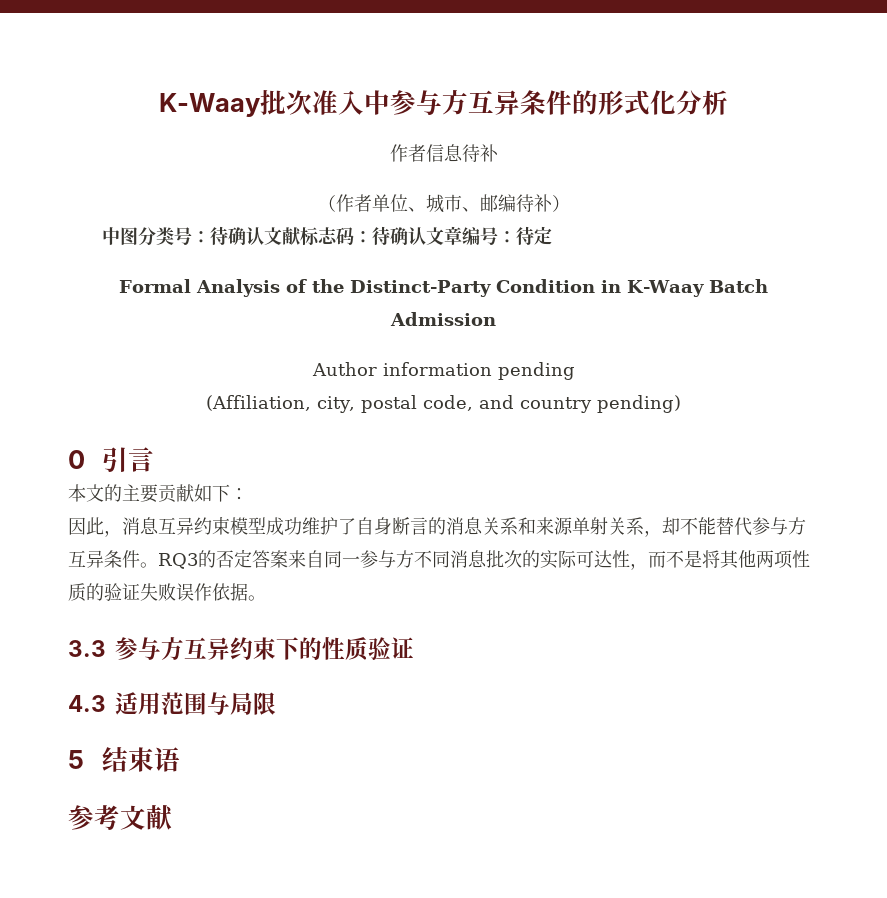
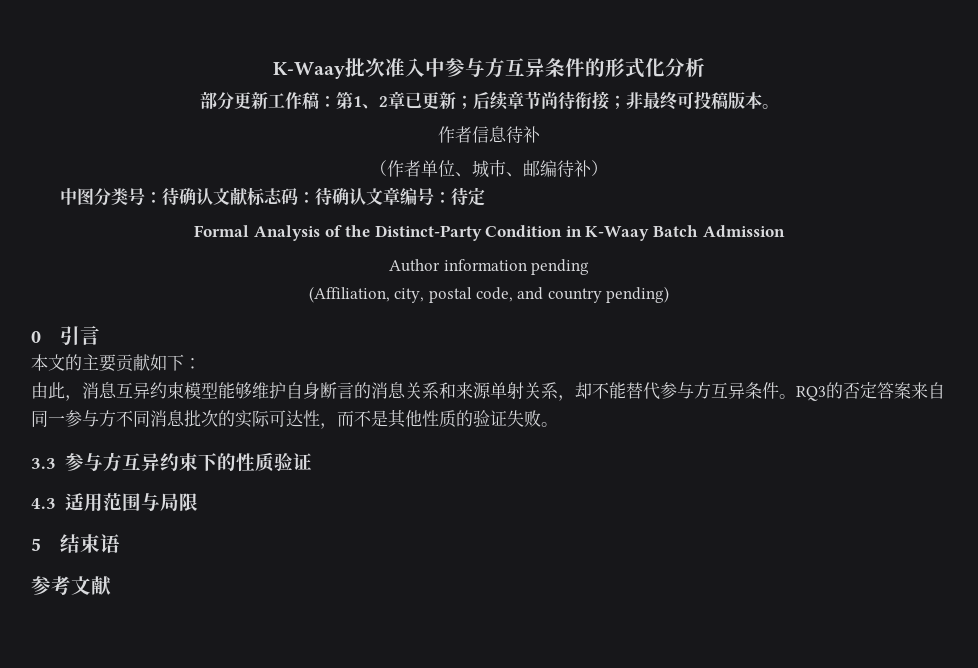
(728, 102) none -> [199,91,779,110] // 部分更新工作稿：第1、2章已更新；后续章节尚待衔接；非最终可投稿版本。
[68,517,86,535] 因 -> [31,382,48,399] 由
[266,517,356,535] 成功维护了 -> [218,382,286,399] 能够维护
[702,550,793,569] 将其他两项 -> [388,409,422,428] 其他
[176,583,248,601] 误作依据 -> (541, 418) none

